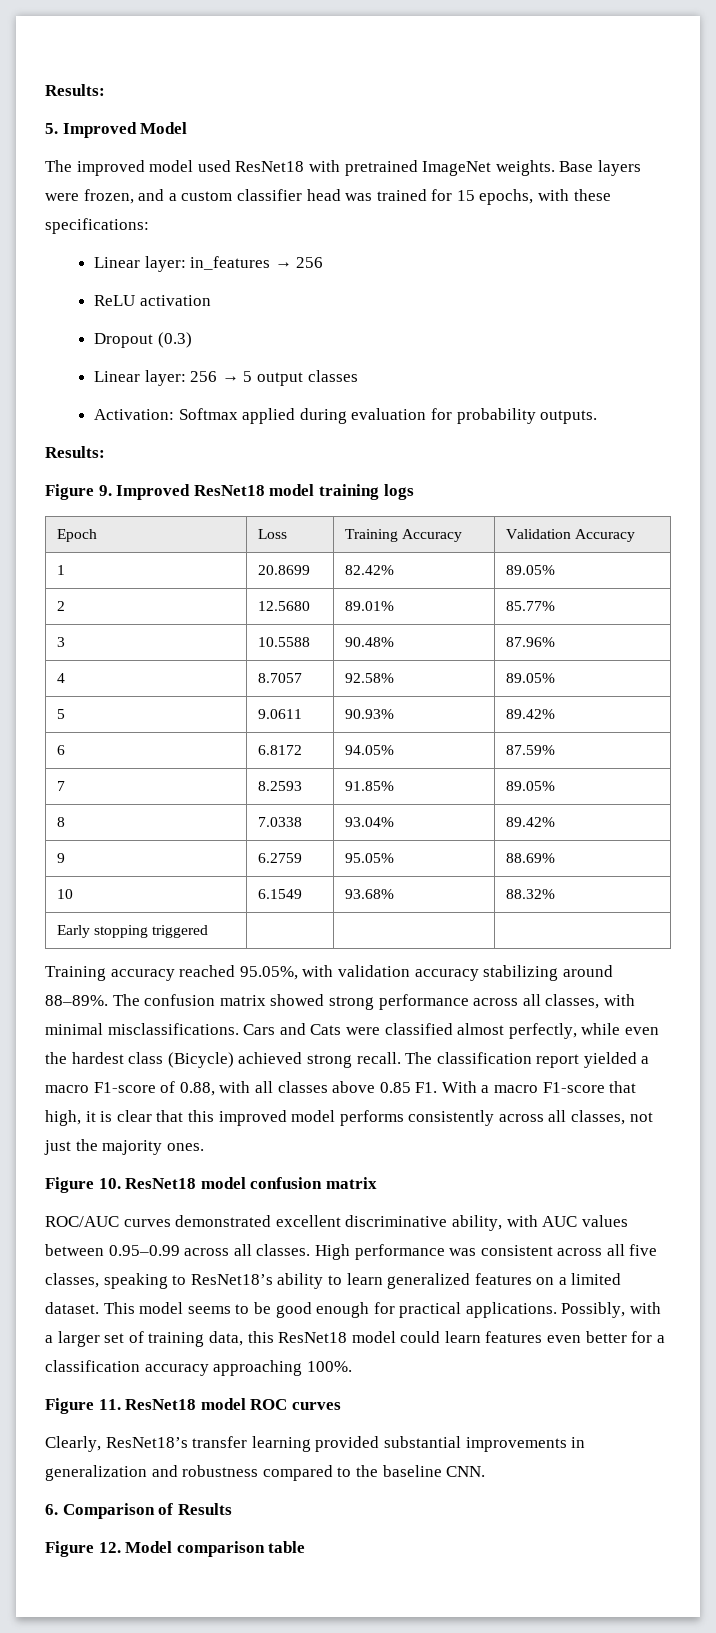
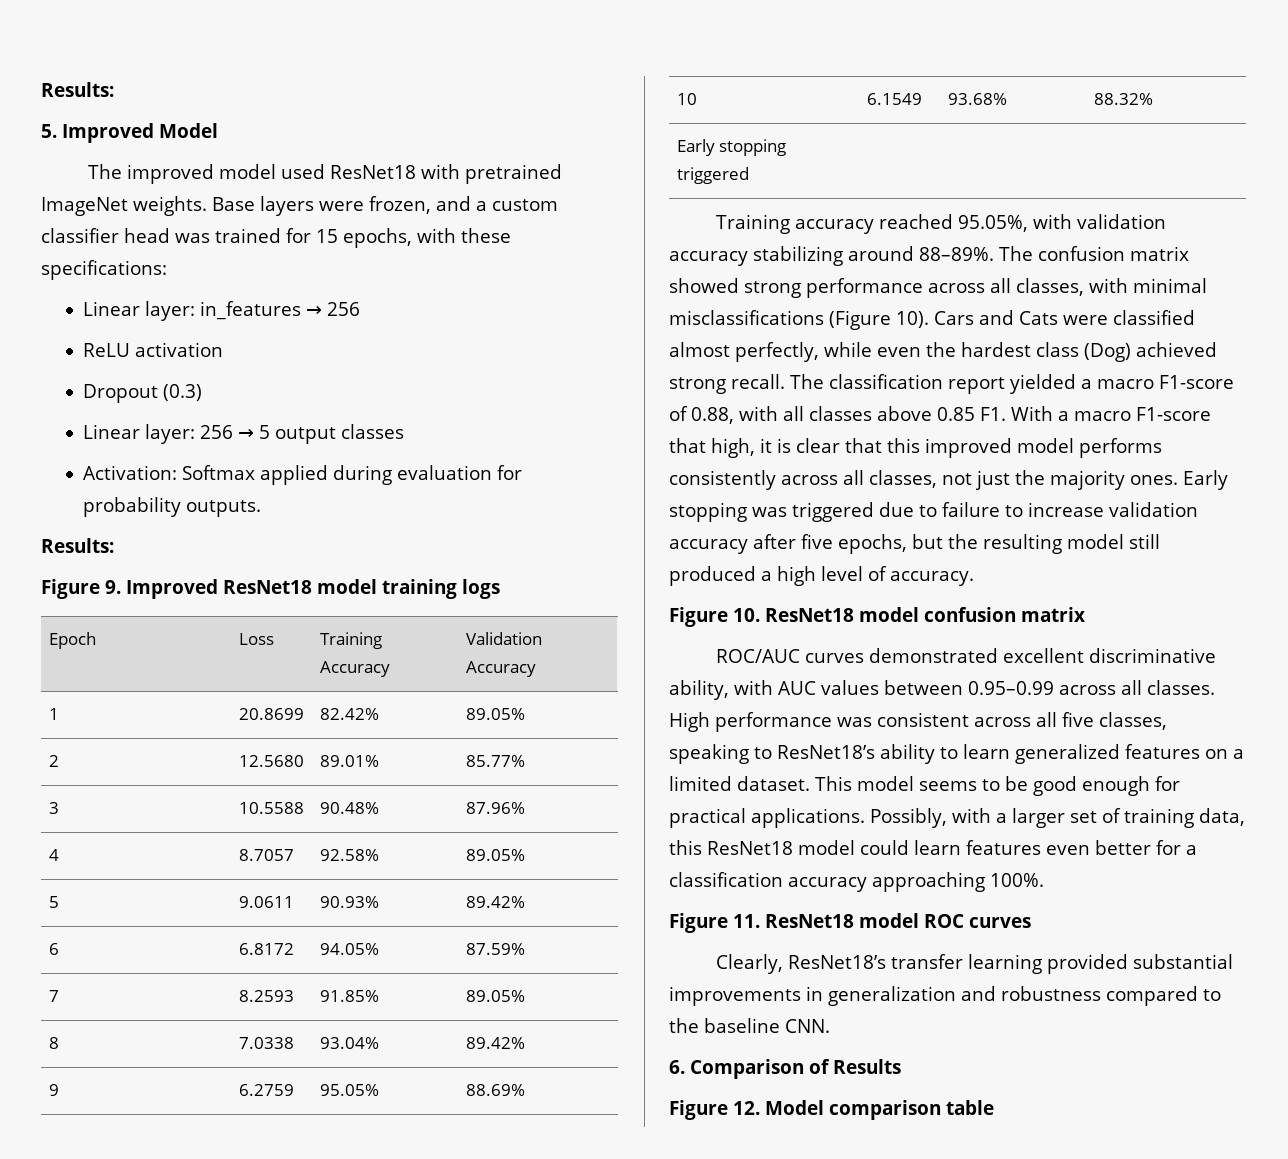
[107,1023,239,1035] misclassifications. -> [669,310,929,330] misclassifications (Figure 10).
[167,1052,234,1068] (Bicycle) -> [1083,343,1131,362] (Dog)
(204, 1147) none -> [1183,470,1228,490] [669,502,1198,522] [669,534,1160,554] [669,566,974,586] Early stopping was triggered due to failure to increase validation accuracy after five epochs, but the resulting model still produced a high level of accuracy.

